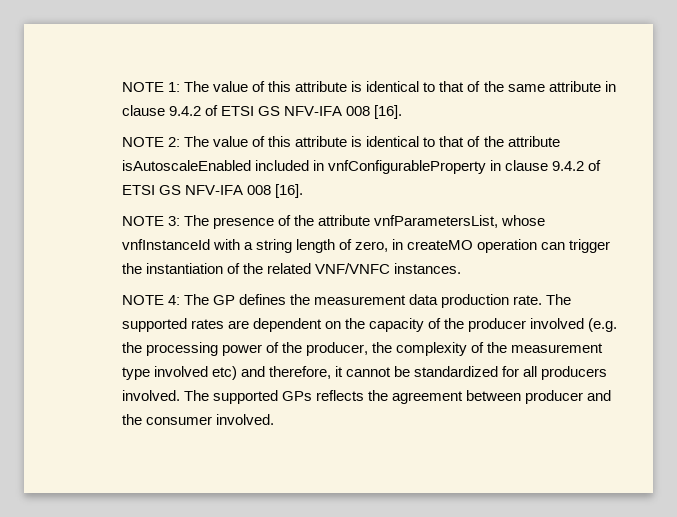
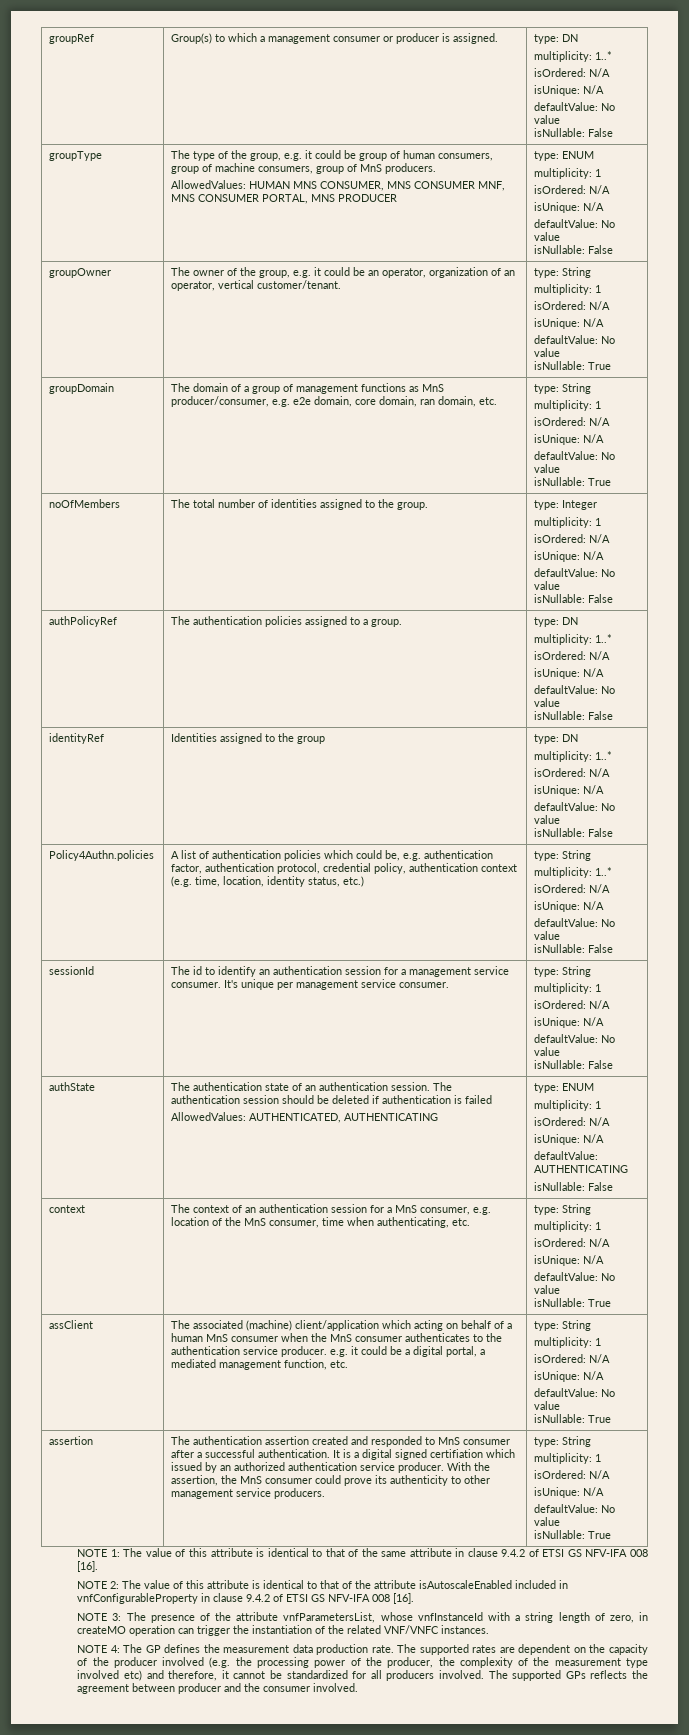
(121, 87) none -> [49,34,95,44] [171,33,499,44] [534,34,579,44] [534,51,613,62] [534,68,611,77] [534,85,605,96] [534,102,616,111] [534,115,561,124] [534,128,614,137] [49,151,103,161] [171,150,494,161] [171,163,437,174] [171,180,506,191] [171,194,398,204] [534,151,595,161] [534,168,602,179] [534,185,611,194] [534,202,605,213] [534,219,616,228] [534,232,561,241] [534,245,614,254] [49,268,112,278] [171,267,516,278] [171,280,342,291] [534,267,592,278] [534,284,602,295] [534,301,611,310] [534,318,605,329] [534,335,616,344] [534,348,561,357] [534,361,612,370] [49,383,115,394] [171,383,445,394] [171,396,498,407] [534,383,592,394] [534,400,602,411] [534,417,611,426] [534,434,605,445] [534,451,616,460] [534,464,561,473] [534,477,612,486] [49,499,121,508] [171,499,429,510] [534,500,598,510] [534,517,602,528] [534,534,611,543] [534,551,605,562] [534,568,616,577] [534,581,561,590] [534,594,614,603] [49,616,118,627] [171,616,403,627] [534,617,579,627] [534,634,613,645] [534,651,611,660] [534,668,605,679] [534,685,616,694] [534,698,561,707] [534,711,614,720] [49,733,105,744] [171,733,326,744] [534,734,579,744] [534,751,613,762] [534,768,611,777] [534,785,605,796] [534,802,616,811] [534,815,561,824] [534,828,614,837] [49,850,155,861] [171,850,494,861] [171,863,518,874] [171,876,365,887] [534,850,592,861] [534,867,613,878] [534,884,611,893] [534,901,605,912] [534,918,616,927] [534,931,561,940] [534,944,614,953] [49,966,95,975] [171,966,510,977] [171,979,450,990] [534,966,592,977] [534,983,602,994] [534,1000,611,1009] [534,1017,605,1028] [534,1034,616,1043] [534,1047,561,1056] [534,1060,614,1069] [49,1082,96,1091] [171,1082,453,1091] [171,1095,493,1104] [171,1112,439,1123] [534,1083,595,1093] [534,1100,602,1111] [534,1117,611,1126] [534,1134,605,1145] [534,1151,599,1160] [534,1165,629,1173] [534,1182,614,1191] [49,1205,86,1213] [171,1204,492,1215] [171,1217,471,1228] [534,1204,592,1215] [534,1221,602,1232] [534,1238,611,1247] [534,1255,605,1266] [534,1272,616,1281] [534,1285,561,1294] [534,1298,612,1307] [49,1320,94,1329] [171,1320,513,1331] [171,1333,503,1342] [171,1346,486,1357] [171,1359,349,1370] [534,1320,592,1331] [534,1337,602,1348] [534,1354,611,1363] [534,1371,605,1382] [534,1388,616,1397] [534,1401,561,1410] [534,1414,612,1423] [49,1436,94,1445] [171,1436,511,1447] [171,1449,516,1460] [171,1462,491,1473] [171,1475,491,1486] [171,1488,326,1499] [534,1436,592,1447] [534,1453,602,1464] [534,1470,611,1479] [534,1487,605,1498] [534,1504,616,1513] [534,1517,561,1526] [534,1530,612,1539] groupRef | Group(s) to which a management consumer or producer is assigned. | type: DN // multiplicity: 1..* // isOrdered: N/A // isUnique: N/A // defaultValue: No value // isNullable: False // groupType | The type of the group, e.g. it could be group of human consumers, group of machine consumers, group of MnS producers. // AllowedValues: HUMAN MNS CONSUMER, MNS CONSUMER MNF, MNS CONSUMER PORTAL, MNS PRODUCER | type: ENUM // multiplicity: 1 // isOrdered: N/A // isUnique: N/A // defaultValue: No value // isNullable: False // groupOwner | The owner of the group, e.g. it could be an operator, organization of an operator, vertical customer/tenant. | type: String // multiplicity: 1 // isOrdered: N/A // isUnique: N/A // defaultValue: No value // isNullable: True // groupDomain | The domain of a group of management functions as MnS producer/consumer, e.g. e2e domain, core domain, ran domain, etc. | type: String // multiplicity: 1 // isOrdered: N/A // isUnique: N/A // defaultValue: No value // isNullable: True // noOfMembers | The total number of identities assigned to the group. | type: Integer // multiplicity: 1 // isOrdered: N/A // isUnique: N/A // defaultValue: No value // isNullable: False // authPolicyRef | The authentication policies assigned to a group. | type: DN // multiplicity: 1..* // isOrdered: N/A // isUnique: N/A // defaultValue: No value // isNullable: False // identityRef | Identities assigned to the group | type: DN // multiplicity: 1..* // isOrdered: N/A // isUnique: N/A // defaultValue: No value // isNullable: False // Policy4Authn.policies | A list of authentication policies which could be, e.g. authentication factor, authentication protocol, credential policy, authentication context (e.g. time, location, identity status, etc.) | type: String // multiplicity: 1..* // isOrdered: N/A // isUnique: N/A // defaultValue: No value // isNullable: False // sessionId | The id to identify an authentication session for a management service consumer. It's unique per management service consumer. | type: String // multiplicity: 1 // isOrdered: N/A // isUnique: N/A // defaultValue: No value // isNullable: False // authState | The authentication state of an authentication session. The authentication session should be deleted if authentication is failed // AllowedValues: AUTHENTICATED, AUTHENTICATING | type: ENUM // multiplicity: 1 // isOrdered: N/A // isUnique: N/A // defaultValue: AUTHENTICATING // isNullable: False // context | The context of an authentication session for a MnS consumer, e.g. location of the MnS consumer, time when authenticating, etc. | type: String // multiplicity: 1 // isOrdered: N/A // isUnique: N/A // defaultValue: No value // isNullable: True // assClient | The associated (machine) client/application which acting on behalf of a human MnS consumer when the MnS consumer authenticates to the authentication service producer. e.g. it could be a digital portal, a mediated management function, etc. | type: String // multiplicity: 1 // isOrdered: N/A // isUnique: N/A // defaultValue: No value // isNullable: True // assertion | The authentication assertion created and responded to MnS consumer after a successful authentication. It is a digital signed certifiation which issued by an authorized authentication service producer. With the assertion, the MnS consumer could prove its authenticity to other management service producers. | type: String // multiplicity: 1 // isOrdered: N/A // isUnique: N/A // defaultValue: No value // isNullable: True //

